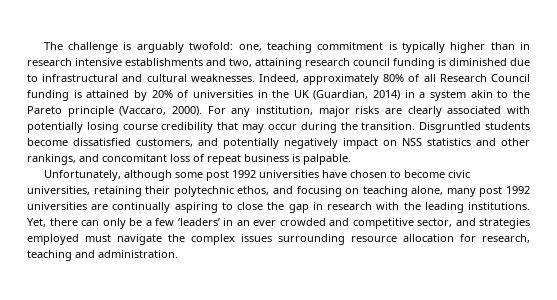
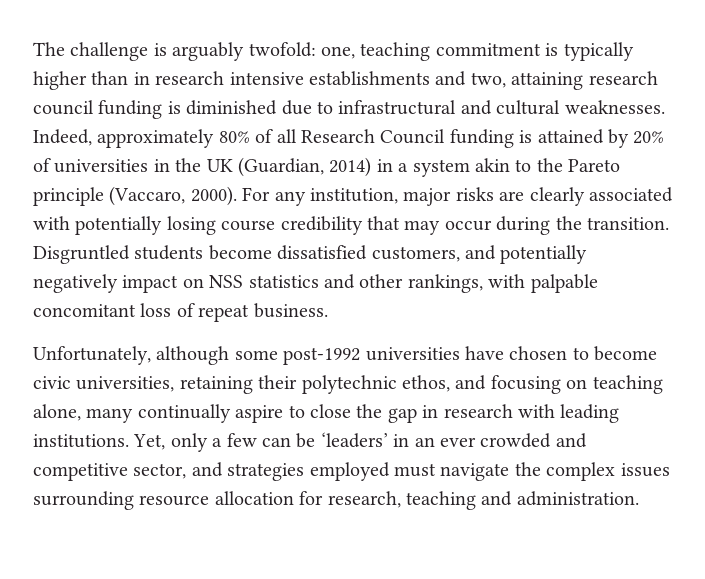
[79,154,99,162] and -> [488,274,598,293] with palpable
[244,154,351,165] business is palpable. -> [253,303,328,318] business.
[205,170,256,181] post 1992 -> [283,347,361,365] post-1992
[479,186,530,197] [27,202,218,213] post 1992 universities are continually aspiring -> [137,404,284,423] continually aspire
[403,202,421,210] the -> (555, 411) none
[49,218,174,229] there can only be a few -> [170,433,316,452] only a few can be

